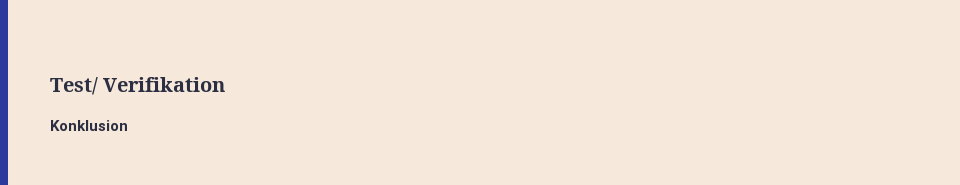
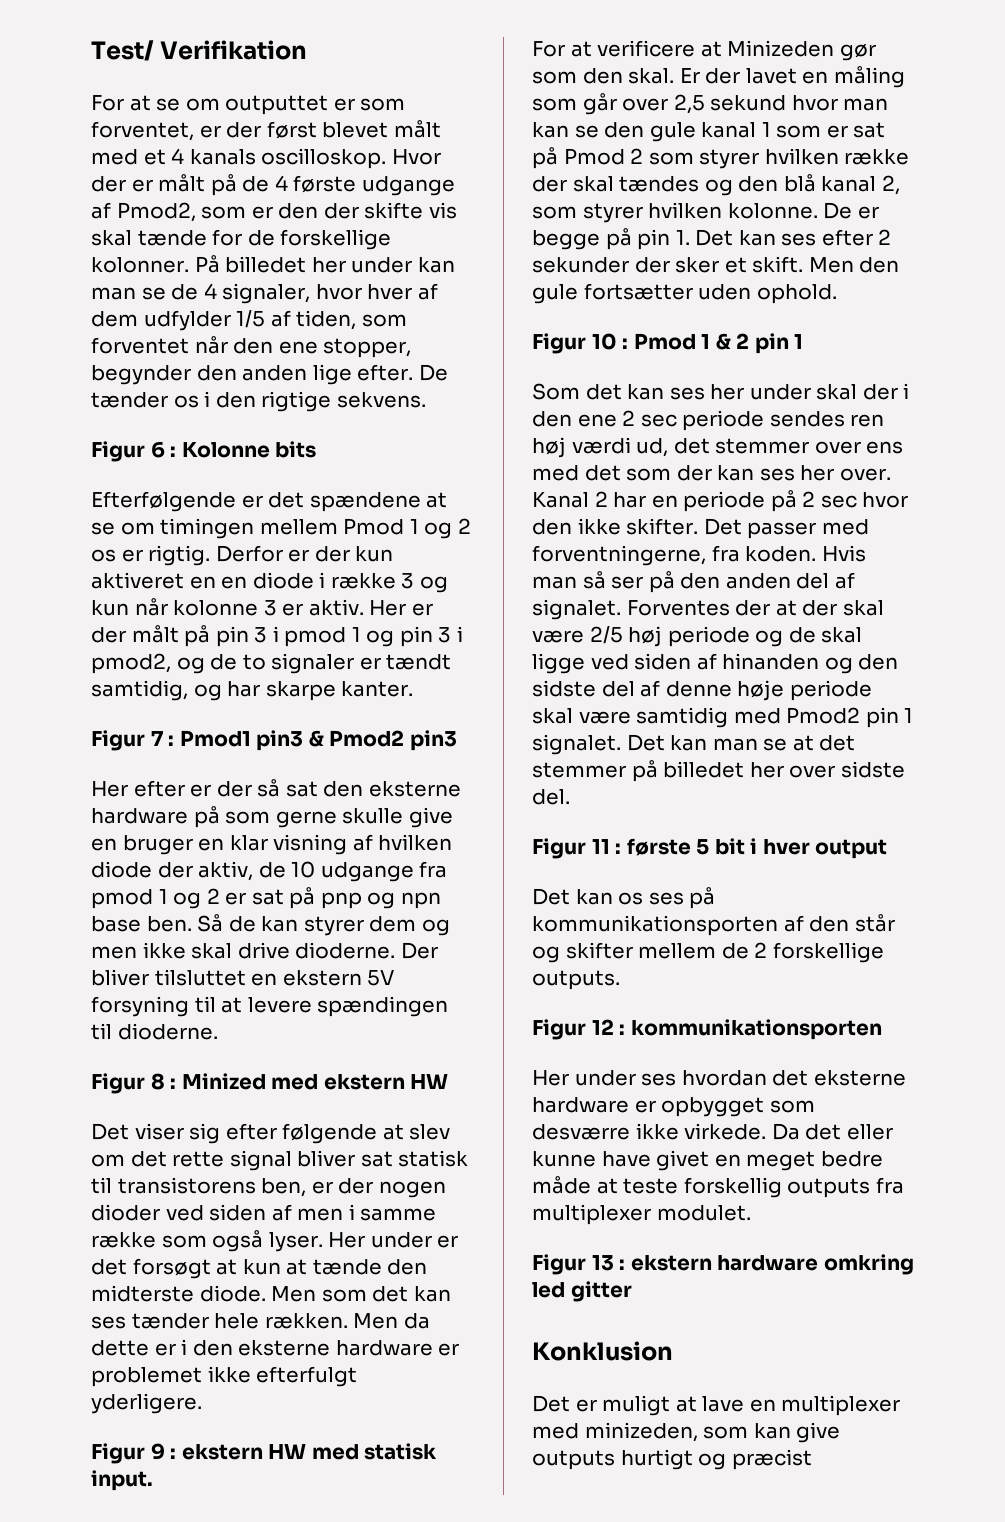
[50,120,128,131] Konklusion -> [91,95,406,115] [91,120,441,141] [91,148,441,169] [91,174,455,196] [91,202,457,222] [91,229,392,250] [91,255,455,273] [91,283,438,304] [91,310,407,331] [91,336,412,358] [91,364,448,385] [91,391,426,412] [91,441,317,462] [91,491,448,512] [91,518,471,539] [91,545,394,566] [91,572,448,593] [91,598,433,616] [91,625,463,647] [91,653,452,674] [91,680,414,701] [91,730,457,751] [91,779,461,797] [91,806,453,828] [91,834,453,855] [91,861,448,882] [91,887,441,909] [91,914,450,936] [91,942,438,959] [91,969,396,986] [91,996,449,1017] [91,1023,218,1040] [91,1073,449,1094] [91,1123,451,1144] [91,1150,469,1171] [91,1177,446,1198] [91,1204,437,1221] [91,1230,459,1252] [91,1258,428,1279] [91,1285,451,1302] [91,1313,430,1329] [91,1339,460,1356] [91,1366,358,1387] [91,1393,202,1414] [91,1443,438,1464] [91,1470,153,1491] [532,40,876,61] [532,66,905,88] [532,93,889,115] [532,122,886,142] [532,147,910,169] [532,174,900,196] [532,202,879,223] [532,228,892,250] [532,256,900,273] [532,283,837,304] [532,333,804,354] [532,383,910,400] [532,410,885,431] [532,437,904,458] [532,465,891,481] [532,490,909,512] [532,518,869,539] [532,545,866,566] [532,571,855,593] [532,599,884,620] [532,626,863,647] [532,653,899,674] [532,680,872,701] [532,707,914,728] [532,734,856,755] [532,760,905,782] [532,789,570,805] [532,838,888,859] [532,887,716,909] [532,914,895,936] [532,942,884,963] [532,970,620,990] [532,1019,882,1040] [532,1070,906,1086] [532,1097,815,1117] [532,1123,893,1140] [532,1150,883,1171] [532,1176,904,1198] [532,1204,751,1225] [532,1254,914,1275] [532,1281,632,1302] [532,1341,673,1361] [532,1395,901,1416] [532,1422,841,1443] [532,1449,812,1470] For at se om outputtet er som forventet, er der først blevet målt med et 4 kanals oscilloskop. Hvor der er målt på de 4 første udgange af Pmod2, som er den der skifte vis skal tænde for de forskellige kolonner. På billedet her under kan man se de 4 signaler, hvor hver af dem udfylder 1/5 af tiden, som forventet når den ene stopper, begynder den anden lige efter. De tænder os i den rigtige sekvens. // Figur 6 : Kolonne bits // Efterfølgende er det spændene at se om timingen mellem Pmod 1 og 2 os er rigtig. Derfor er der kun aktiveret en en diode i række 3 og kun når kolonne 3 er aktiv. Her er der målt på pin 3 i pmod 1 og pin 3 i pmod2, og de to signaler er tændt samtidig, og har skarpe kanter. // Figur 7 : Pmod1 pin3 & Pmod2 pin3 // Her efter er der så sat den eksterne hardware på som gerne skulle give en bruger en klar visning af hvilken diode der aktiv, de 10 udgange fra pmod 1 og 2 er sat på pnp og npn base ben. Så de kan styrer dem og men ikke skal drive dioderne. Der bliver tilsluttet en ekstern 5V forsyning til at levere spændingen til dioderne. // Figur 8 : Minized med ekstern HW // Det viser sig efter følgende at slev om det rette signal bliver sat statisk til transistorens ben, er der nogen dioder ved siden af men i samme række som også lyser. Her under er det forsøgt at kun at tænde den midterste diode. Men som det kan ses tænder hele rækken. Men da dette er i den eksterne hardware er problemet ikke efterfulgt yderligere. // Figur 9 : ekstern HW med statisk input. // For at verificere at Minizeden gør som den skal. Er der lavet en måling som går over 2,5 sekund hvor man kan se den gule kanal 1 som er sat på Pmod 2 som styrer hvilken række der skal tændes og den blå kanal 2, som styrer hvilken kolonne. De er begge på pin 1. Det kan ses efter 2 sekunder der sker et skift. Men den gule fortsætter uden ophold. // Figur 10 : Pmod 1 & 2 pin 1 // Som det kan ses her under skal der i den ene 2 sec periode sendes ren høj værdi ud, det stemmer over ens med det som der kan ses her over. Kanal 2 har en periode på 2 sec hvor den ikke skifter. Det passer med forventningerne, fra koden. Hvis man så ser på den anden del af signalet. Forventes der at der skal være 2/5 høj periode og de skal ligge ved siden af hinanden og den sidste del af denne høje periode skal være samtidig med Pmod2 pin 1 signalet. Det kan man se at det stemmer på billedet her over sidste del. // Figur 11 : første 5 bit i hver output // Det kan os ses på kommunikationsporten af den står og skifter mellem de 2 forskellige outputs. // Figur 12 : kommunikationsporten // Her under ses hvordan det eksterne hardware er opbygget som desværre ikke virkede. Da det eller kunne have givet en meget bedre måde at teste forskellig outputs fra multiplexer modulet. // Figur 13 : ekstern hardware omkring led gitter // Konklusion // Det er muligt at lave en multiplexer med minizeden, som kan give outputs hurtigt og præcist

